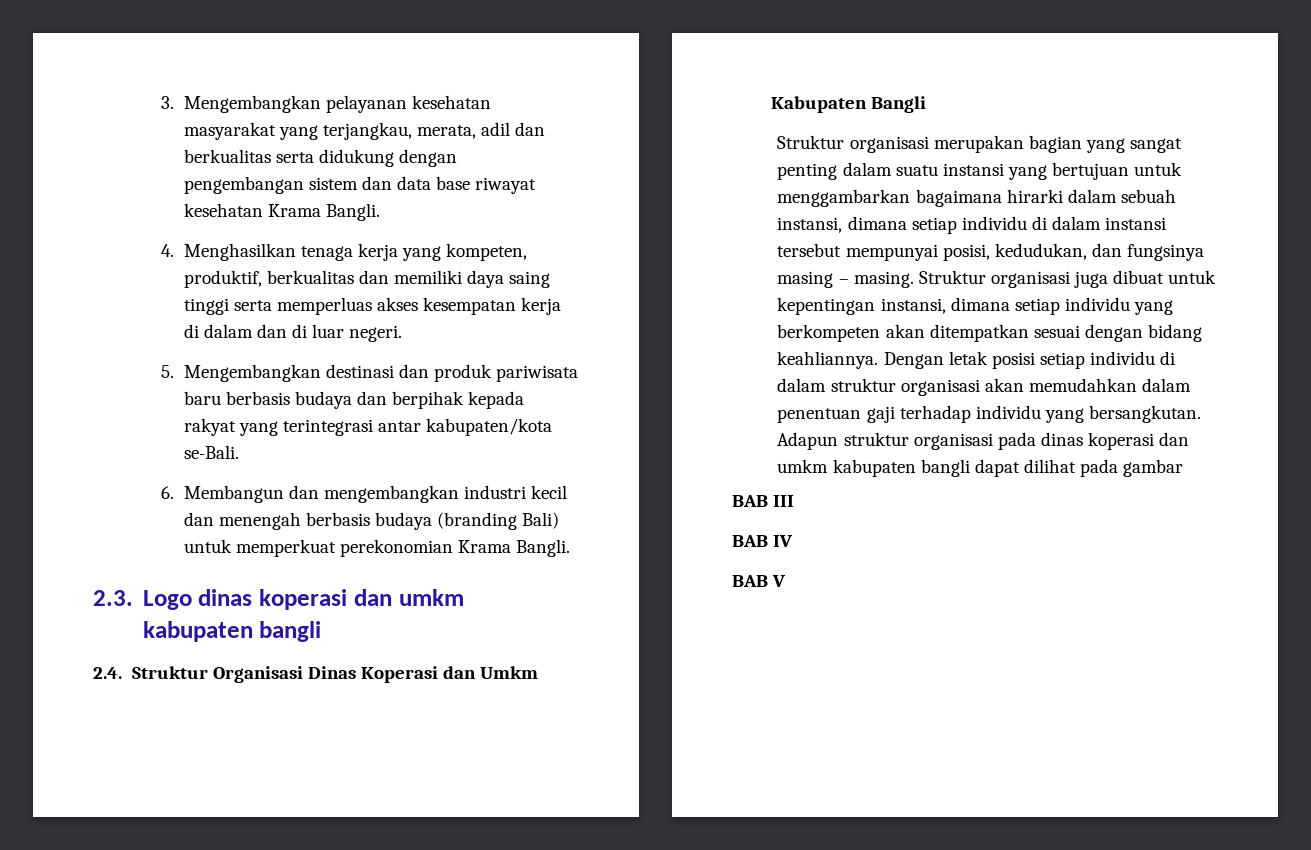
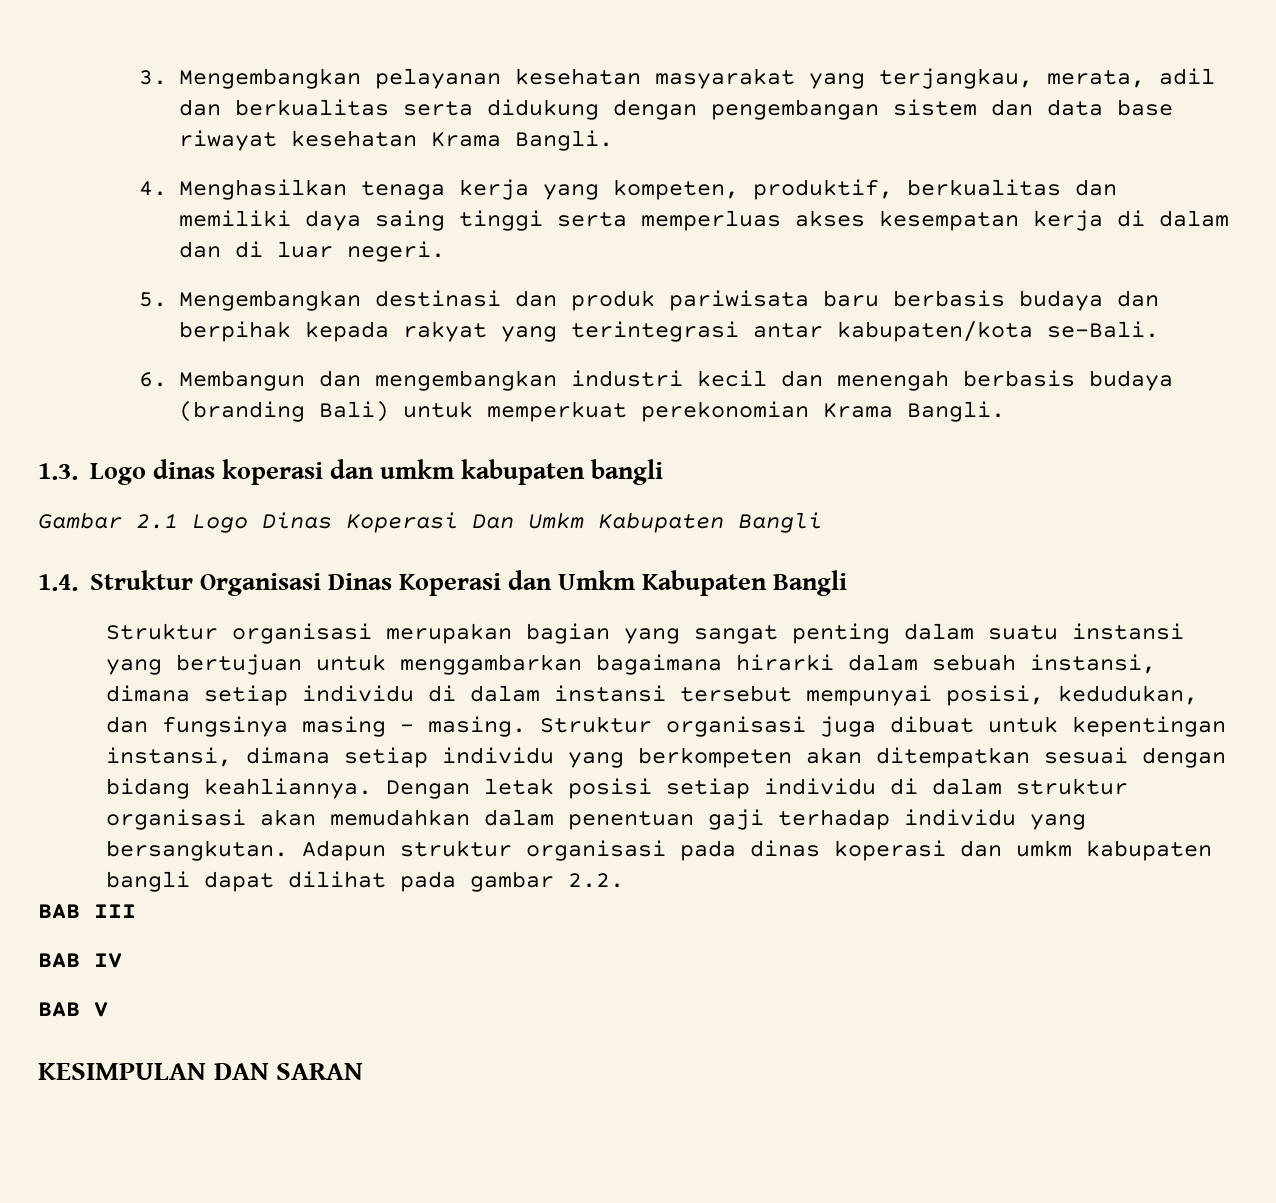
[93,590,133,606] 2.3. -> [38,463,78,480] 1.3.
[93,667,122,679] 2.4. -> [38,512,822,533] [38,574,78,591] Gambar 2.1 Logo Dinas Koperasi Dan Umkm Kabupaten Bangli // 1.4.
(1184, 468) none -> [567,873,624,888] 2.2.
(787, 581) none -> [38,1063,364,1080] // KESIMPULAN DAN SARAN

